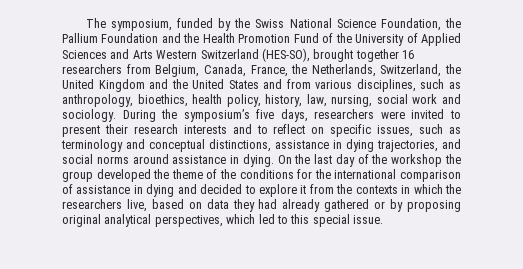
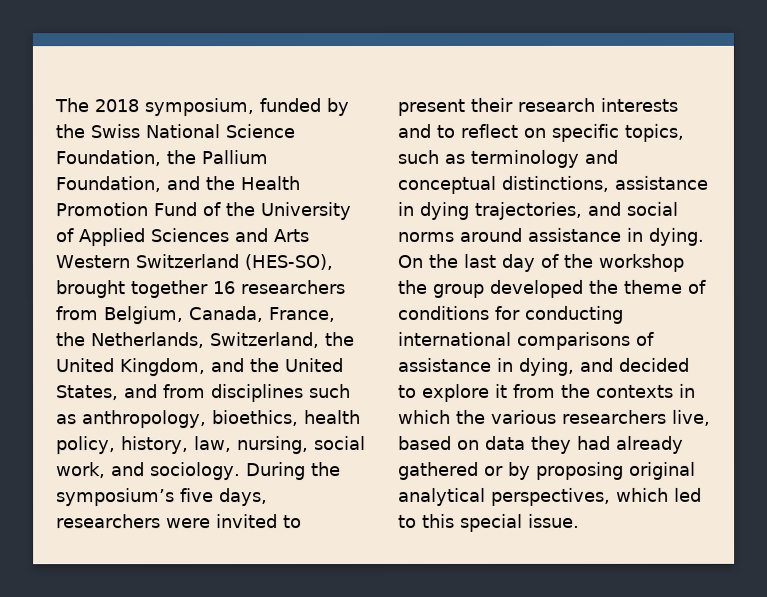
(106, 23) none -> [94,99,139,113] 2018
[101,33,159,43] Foundation -> [55,176,161,193] Foundation,
[98,79,145,92] Kingdom -> [120,358,206,377] Kingdom,
[228,80,259,89] States -> [56,385,119,401] States,
[315,79,416,92] various disciplines, -> [211,384,304,403] disciplines
[412,94,438,104] work -> [56,462,106,479] work,
[377,125,414,137] issues, -> [624,123,684,142] topics,
[219,169,236,179] the -> (706, 286) none
[314,169,461,182] the international comparison -> [525,305,624,324] [398,331,631,350] conducting international comparisons
[146,184,175,197] dying -> [519,357,575,376] dying,
(461, 189) none -> [491,409,557,424] various

